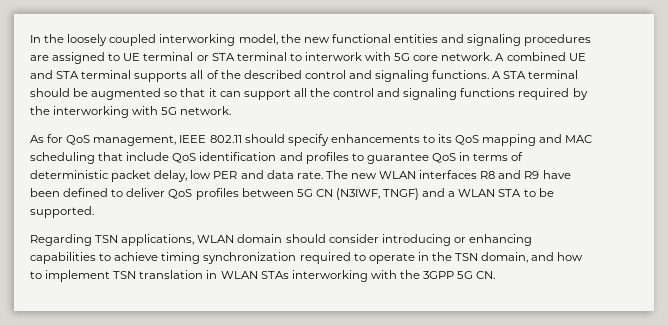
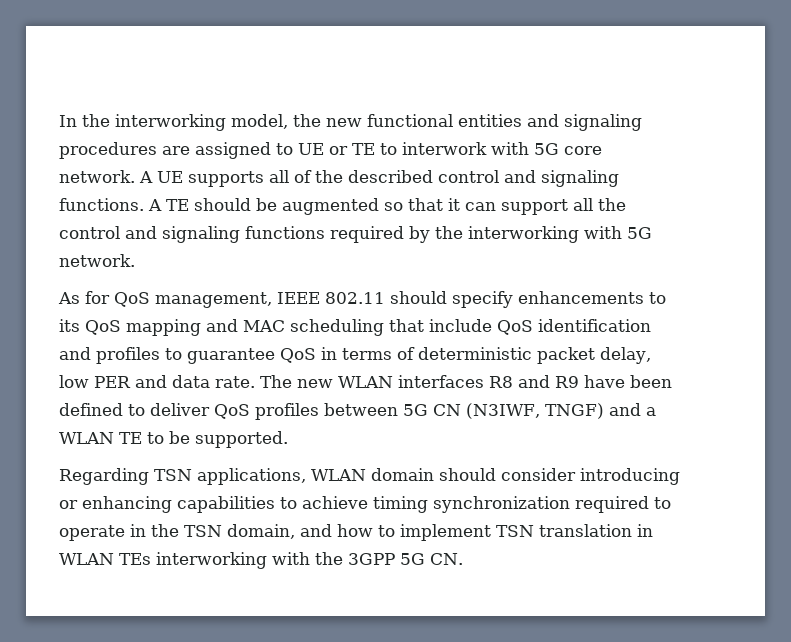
[67,34,157,46] loosely coupled -> (110, 120) none
[143,52,287,61] terminal or STA terminal -> [329,143,375,155] or TE
[506,52,586,61] [30,70,132,79] combined UE and STA terminal -> [157,171,183,183] UE
[503,70,579,79] STA terminal -> [166,199,189,211] TE
[498,189,522,197] STA -> [119,432,142,444] TE
[260,271,289,279] STAs -> [119,553,151,565] TEs

